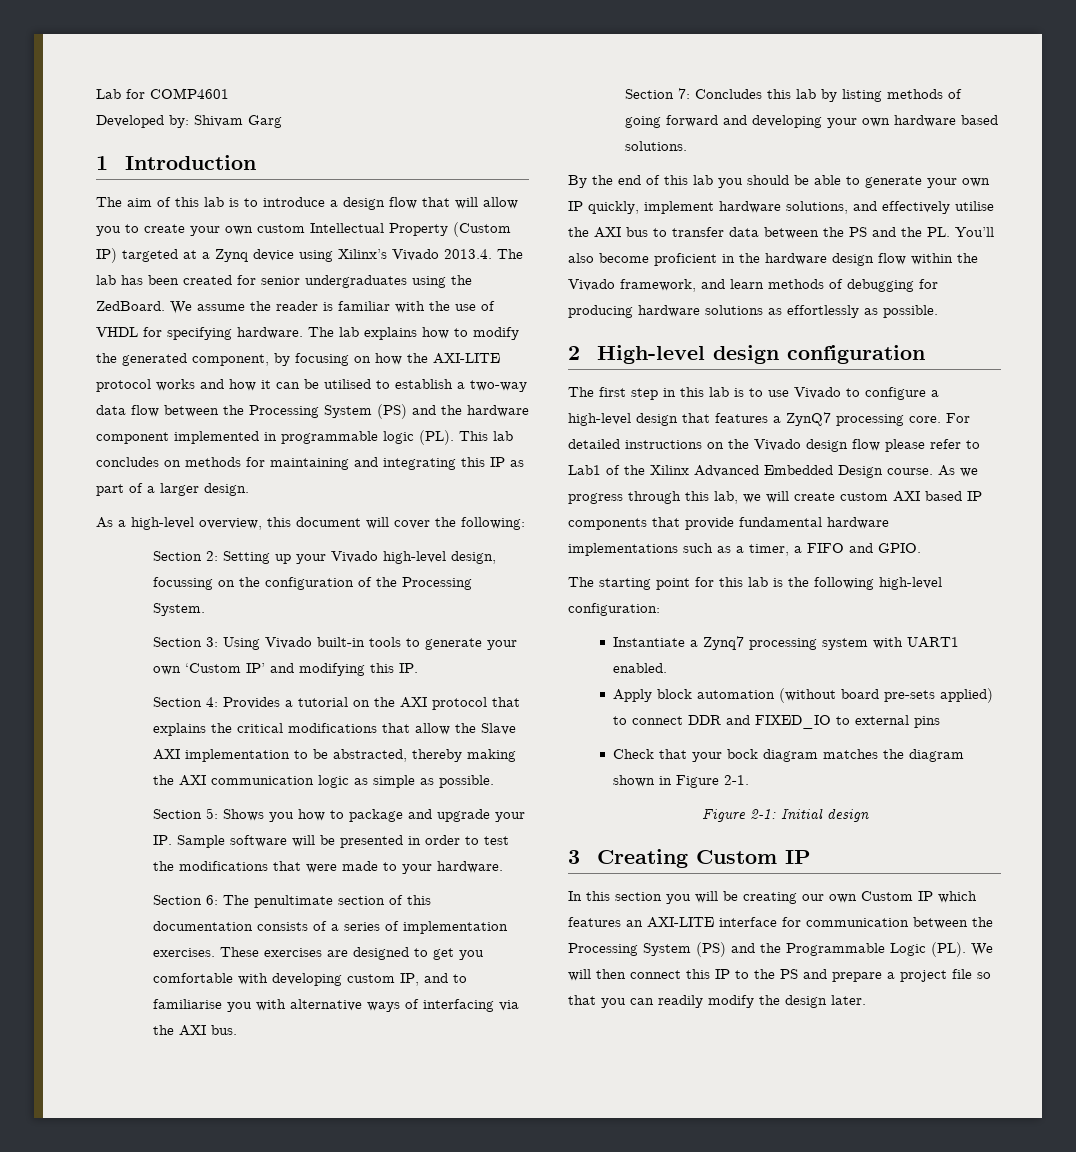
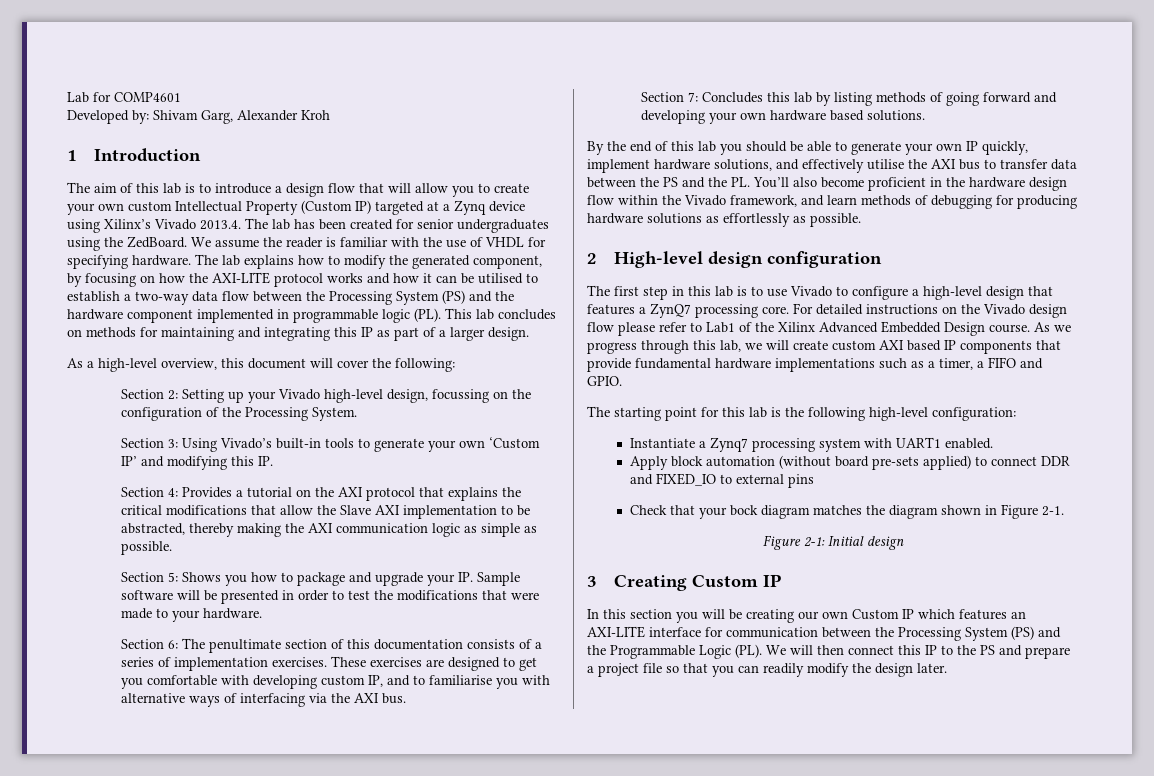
[248,115,282,128] Garg -> [201,110,330,124] Garg, Alexander Kroh
[265,637,313,649] Vivado -> [220,438,273,449] Vivado’s

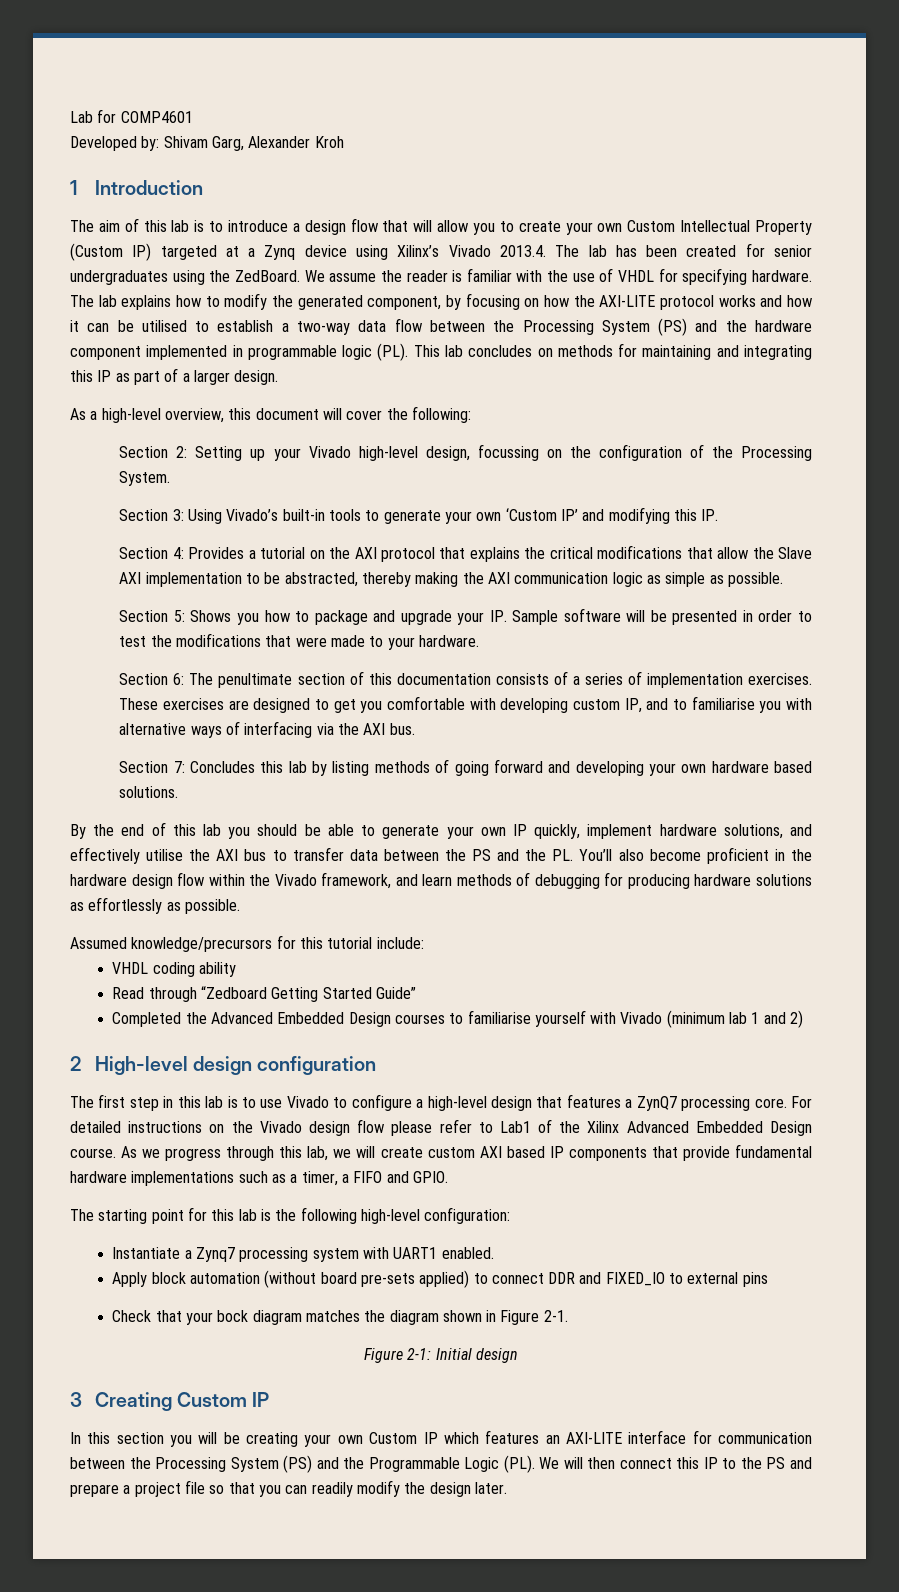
[128,201,172,212] custom -> [627,220,676,232] Custom
(861, 220) none -> [70,935,424,952] [112,962,236,977] [112,986,416,1002] [112,1010,804,1028] // Assumed knowledge/precursors for this tutorial include: // VHDL coding ability // Read through “Zedboard Getting Started Guide” // Completed the Advanced Embedded Design courses to familiarise yourself with Vivado (minimum lab 1 and 2)
[798,611,819,620] our -> [304,1434,332,1447] your

